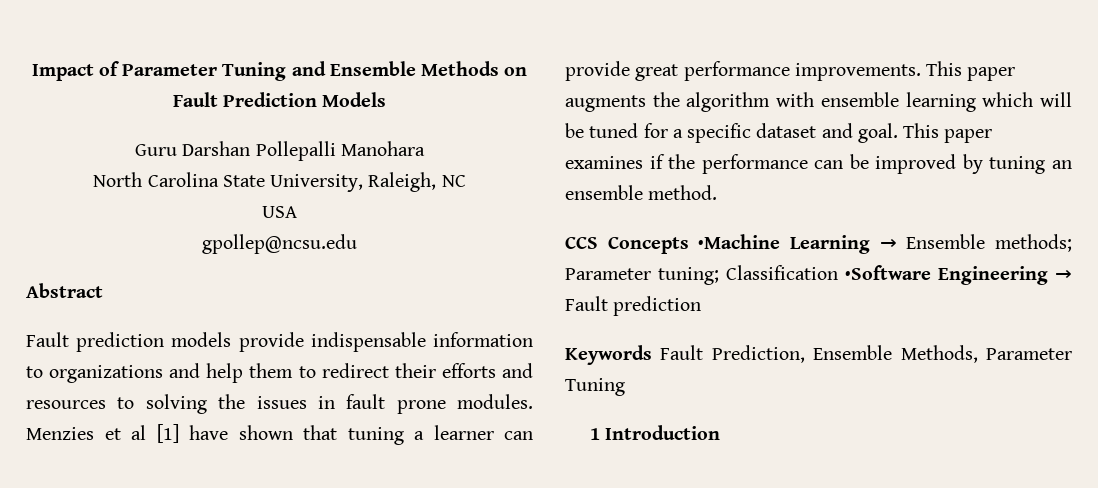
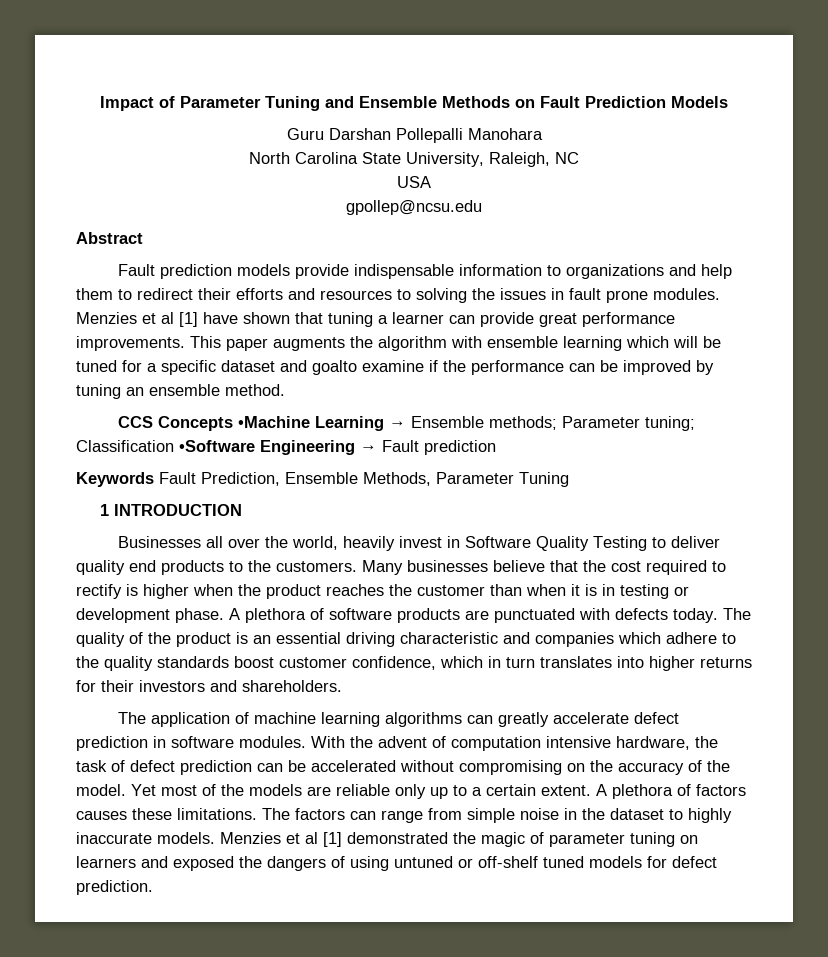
[857,123,993,143] [565,156,643,169] goal. This paper examines -> [312,360,424,375] goalto examine
[605,425,721,440] Introduction -> [113,504,242,516] [117,536,720,551] [76,560,726,575] [76,584,689,599] [76,608,751,623] [76,632,736,647] [76,656,752,671] [76,680,342,692] [117,712,679,727] [76,736,718,751] [76,760,730,775] [76,784,746,799] [76,808,732,823] [76,832,698,847] [76,856,717,871] [76,880,153,895] INTRODUCTION // Businesses all over the world, heavily invest in Software Quality Testing to deliver quality end products to the customers. Many businesses believe that the cost required to rectify is higher when the product reaches the customer than when it is in testing or development phase. A plethora of software products are punctuated with defects today. The quality of the product is an essential driving characteristic and companies which adhere to the quality standards boost customer confidence, which in turn translates into higher returns for their investors and shareholders. // The application of machine learning algorithms can greatly accelerate defect prediction in software modules. With the advent of computation intensive hardware, the task of defect prediction can be accelerated without compromising on the accuracy of the model. Yet most of the models are reliable only up to a certain extent. A plethora of factors causes these limitations. The factors can range from simple noise in the dataset to highly inaccurate models. Menzies et al [1] demonstrated the magic of parameter tuning on learners and exposed the dangers of using untuned or off-shelf tuned models for defect prediction.

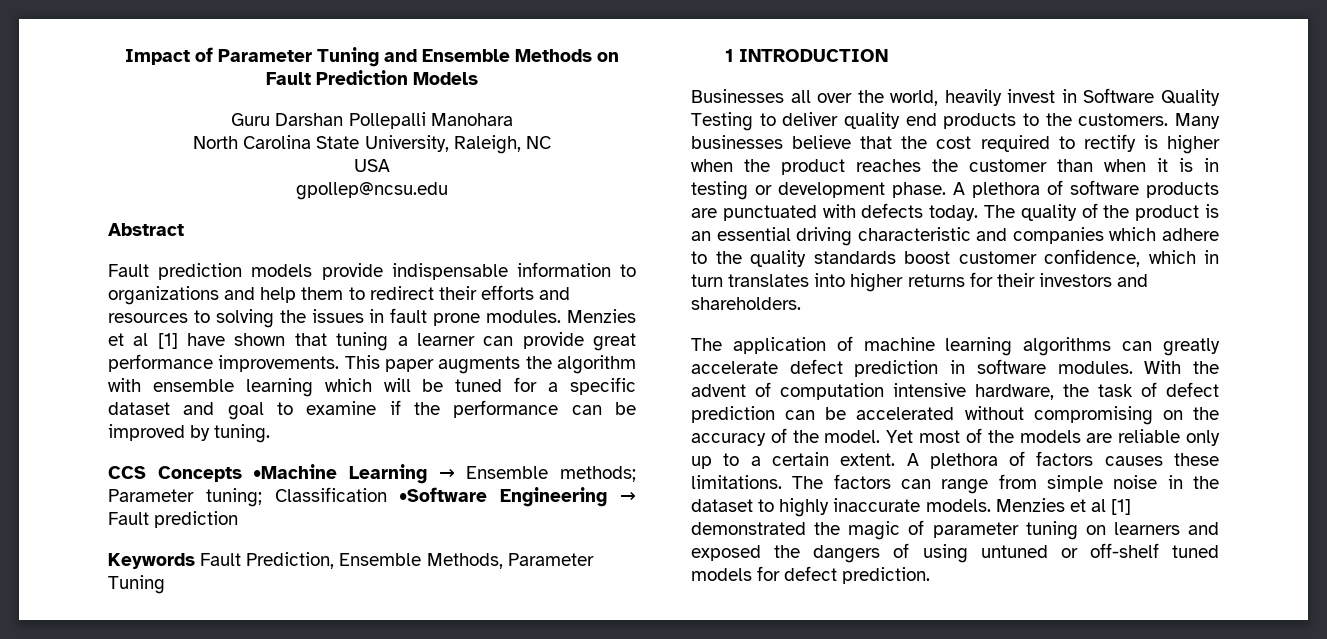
[312,360,357,375] goalto -> [227,402,293,420] goal to
[76,384,285,399] tuning an ensemble method. -> [214,424,271,443] tuning.

